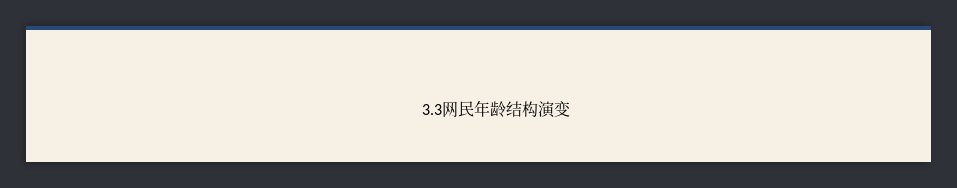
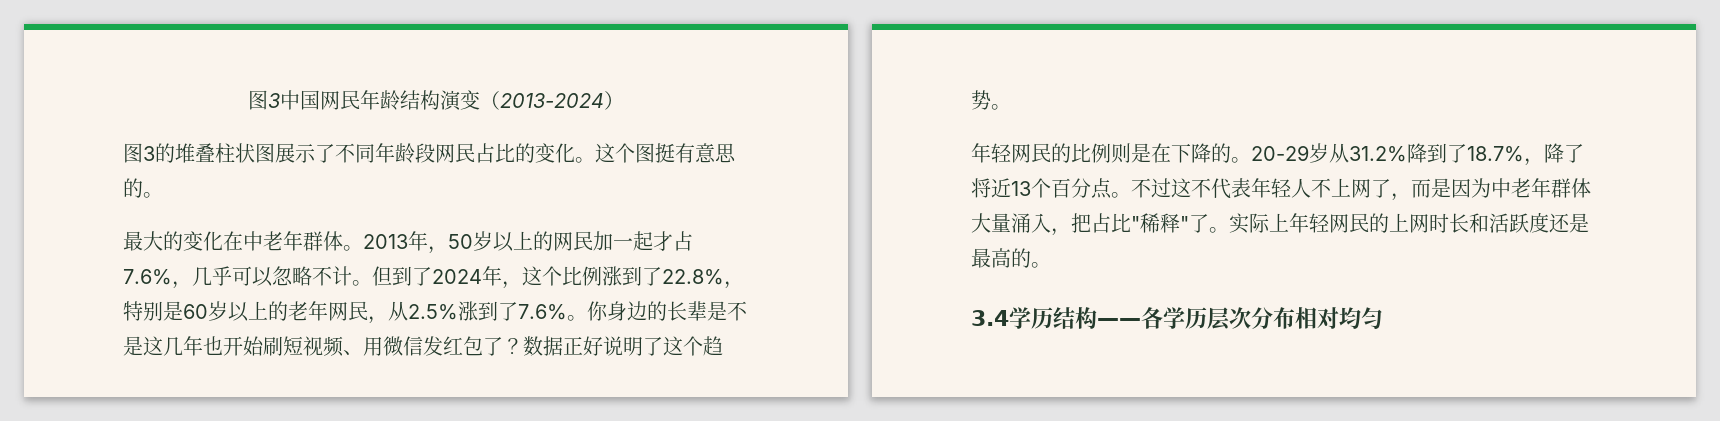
[422,104,442,115] 3.3 -> [248,90,320,110] 图3中国
(570, 109) none -> [480,91,624,110] [123,143,736,164] [123,178,163,198] [123,231,693,254] [123,266,744,289] [123,301,747,324] [123,336,723,357] [971,90,1011,110] [971,143,1584,166] [971,178,1591,201] [971,212,1589,236] [971,248,1051,268] [971,307,1383,330] （2013-2024） // 图3的堆叠柱状图展示了不同年龄段网民占比的变化。这个图挺有意思的。 // 最大的变化在中老年群体。2013年，50岁以上的网民加一起才占7.6%，几乎可以忽略不计。但到了2024年，这个比例涨到了22.8%，特别是60岁以上的老年网民，从2.5%涨到了7.6%。你身边的长辈是不是这几年也开始刷短视频、用微信发红包了？数据正好说明了这个趋势。 // 年轻网民的比例则是在下降的。20-29岁从31.2%降到了18.7%，降了将近13个百分点。不过这不代表年轻人不上网了，而是因为中老年群体大量涌入，把占比"稀释"了。实际上年轻网民的上网时长和活跃度还是最高的。 // 3.4学历结构——各学历层次分布相对均匀

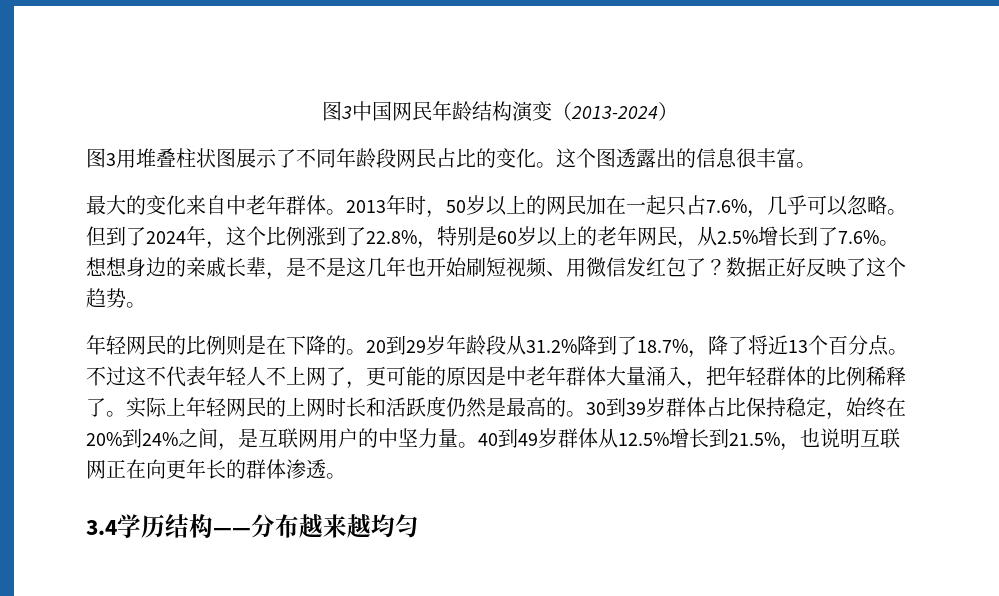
[155,143,175,163] 的 -> [116,149,136,168] 用
[655,143,736,163] [123,178,143,198] 挺有意思的 -> [616,148,796,168] 透露出的信息很丰富
[223,231,243,251] 在 -> [186,195,226,215] 来自
(428, 241) none -> [406,195,426,215] 时
[613,231,673,251] 一起才 -> [606,195,686,216] 在一起只
[312,266,352,286] 不计 -> (887, 205) none
[458,301,478,321] 涨 -> [758,226,798,246] 增长
[587,301,707,321] 你身边的长辈 -> [86,257,286,280] 想想身边的亲戚长辈，
[603,336,643,356] 说明 -> [806,257,846,277] 反映
[1251,143,1329,163] 20-29岁 -> [366,335,506,356] 20到29岁年龄段
[1411,178,1491,198] 而是因为 -> [366,366,506,386] 更可能的原因是
[1091,213,1189,233] 占比"稀释" -> [726,366,906,386] 年轻群体的比例稀释
[1549,213,1570,233] 还 -> [446,397,487,418] 仍然
(1051, 265) none -> [586,397,906,420] [86,428,900,451] [86,459,346,479] 30到39岁群体占比保持稳定，始终在20%到24%之间，是互联网用户的中坚力量。40到49岁群体从12.5%增长到21.5%，也说明互联网正在向更年长的群体渗透。
[1141,307,1339,330] 各学历层次分布相对 -> [251,514,371,538] 分布越来越

